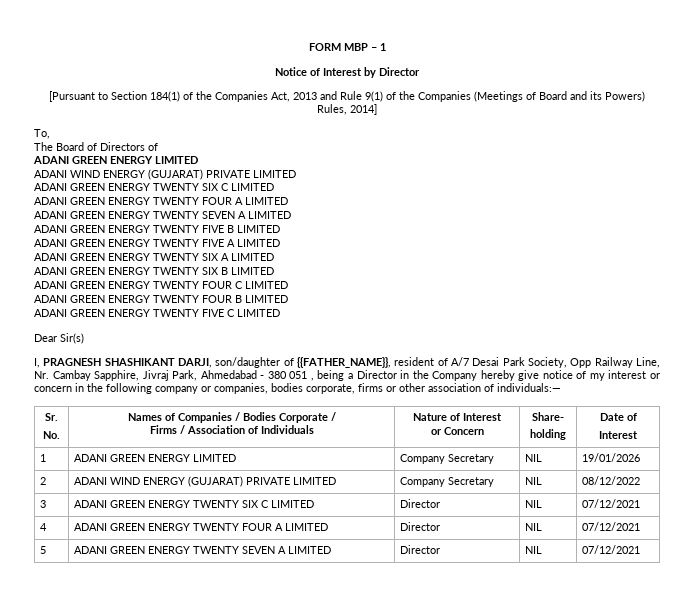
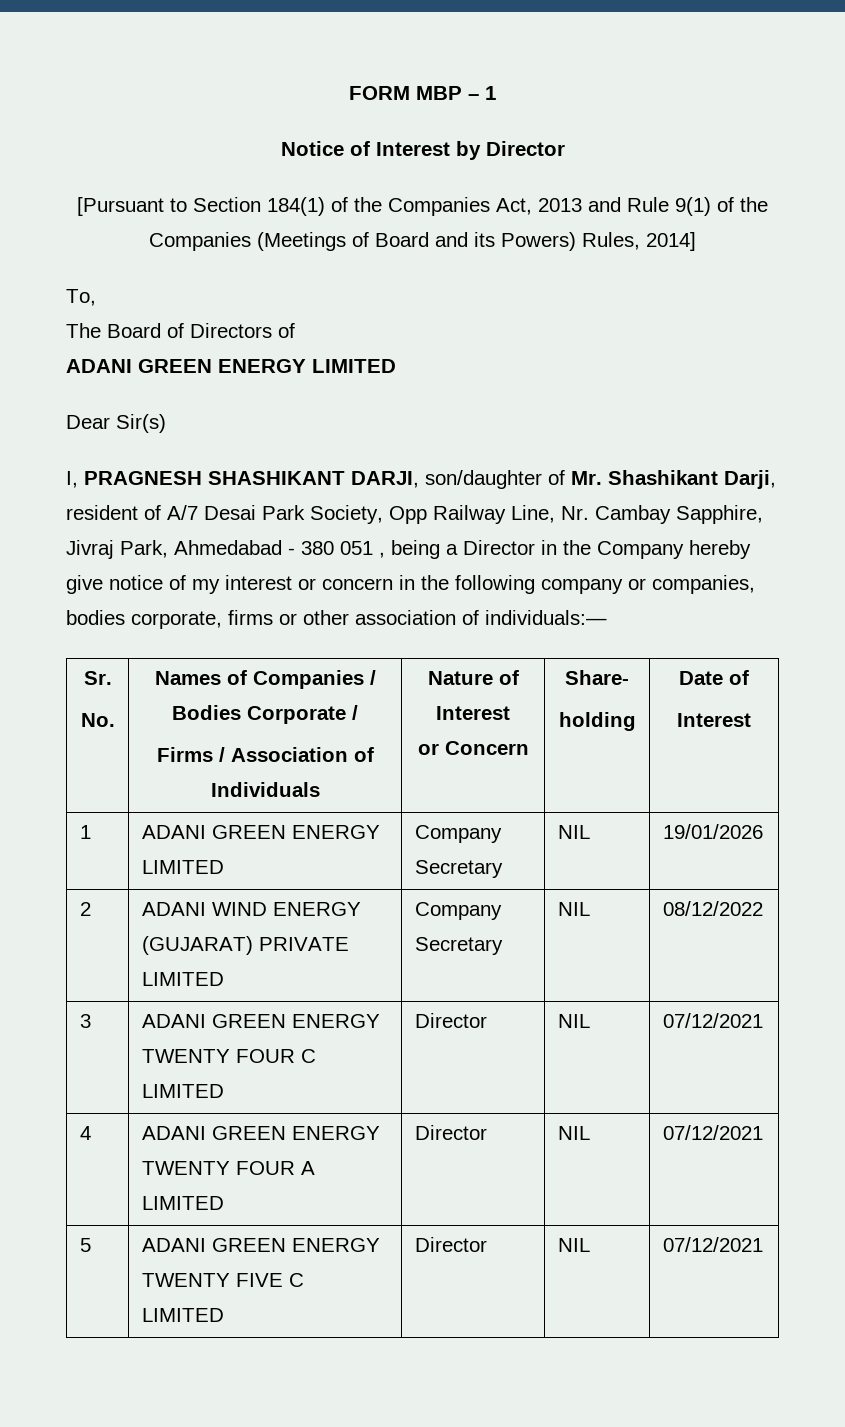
[34,169,296,180] [34,183,274,191] [34,197,288,205] [34,211,291,219] [34,225,280,233] [34,239,280,247] [34,253,274,261] [34,267,274,275] [34,281,288,289] [34,295,288,303] [34,309,280,317] // ADANI WIND ENERGY (GUJARAT) PRIVATE LIMITED // ADANI GREEN ENERGY TWENTY SIX C LIMITED // ADANI GREEN ENERGY TWENTY FOUR A LIMITED // ADANI GREEN ENERGY TWENTY SEVEN A LIMITED // ADANI GREEN ENERGY TWENTY FIVE B LIMITED // ADANI GREEN ENERGY TWENTY FIVE A LIMITED // ADANI GREEN ENERGY TWENTY SIX A LIMITED // ADANI GREEN ENERGY TWENTY SIX B LIMITED // ADANI GREEN ENERGY TWENTY FOUR C LIMITED // ADANI GREEN ENERGY TWENTY FOUR B LIMITED // ADANI GREEN ENERGY TWENTY FIVE C LIMITED -> (396, 366) none
[297,357,391,368] {{FATHER_NAME}}, -> [571,470,776,489] Mr. Shashikant Darji,
[241,500,259,508] SIX -> [235,1049,295,1063] FOUR
[241,546,286,554] SEVEN A -> [235,1273,304,1287] FIVE C

